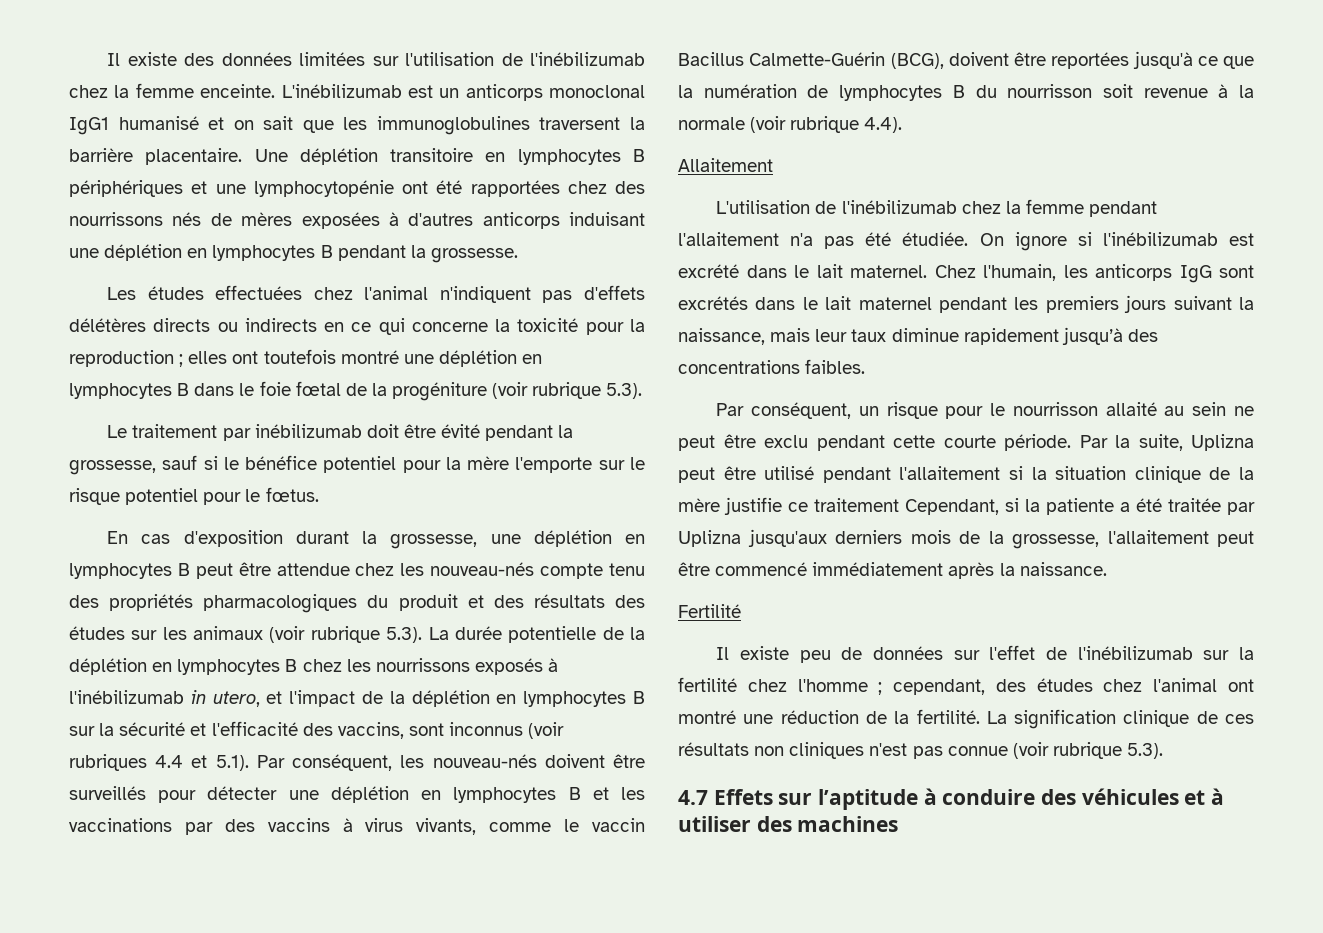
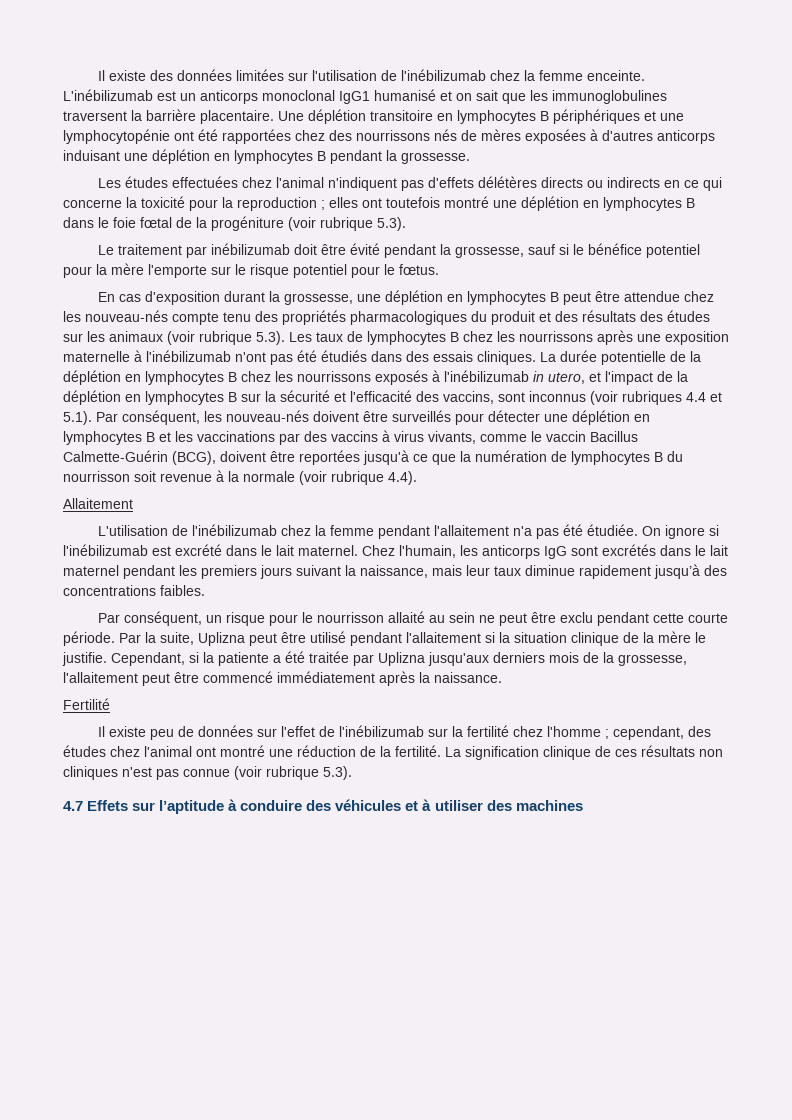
(423, 635) none -> [289,330,729,345] [63,350,536,365] Les taux de lymphocytes B chez les nourrissons après une exposition maternelle à l'inébilizumab n'ont pas été étudiés dans des essais cliniques.
[724,497,899,515] justifie ce traitement -> [695,632,706,643] [62,652,107,666] le justifie.

